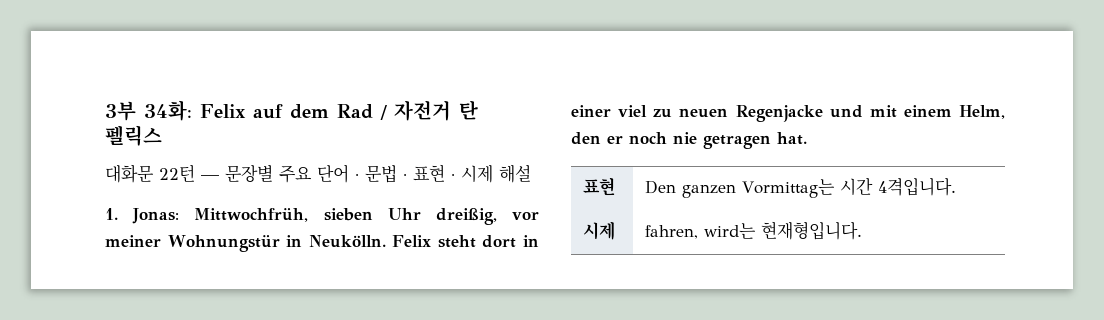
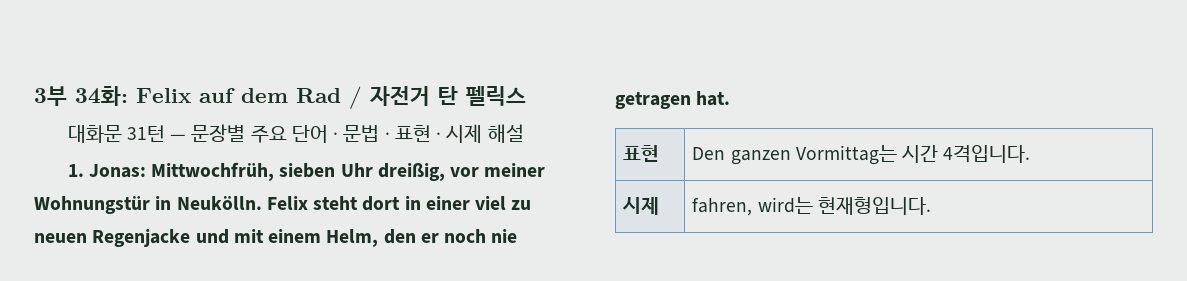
[159,164,195,182] 22턴 -> [126,125,165,142] 31턴

